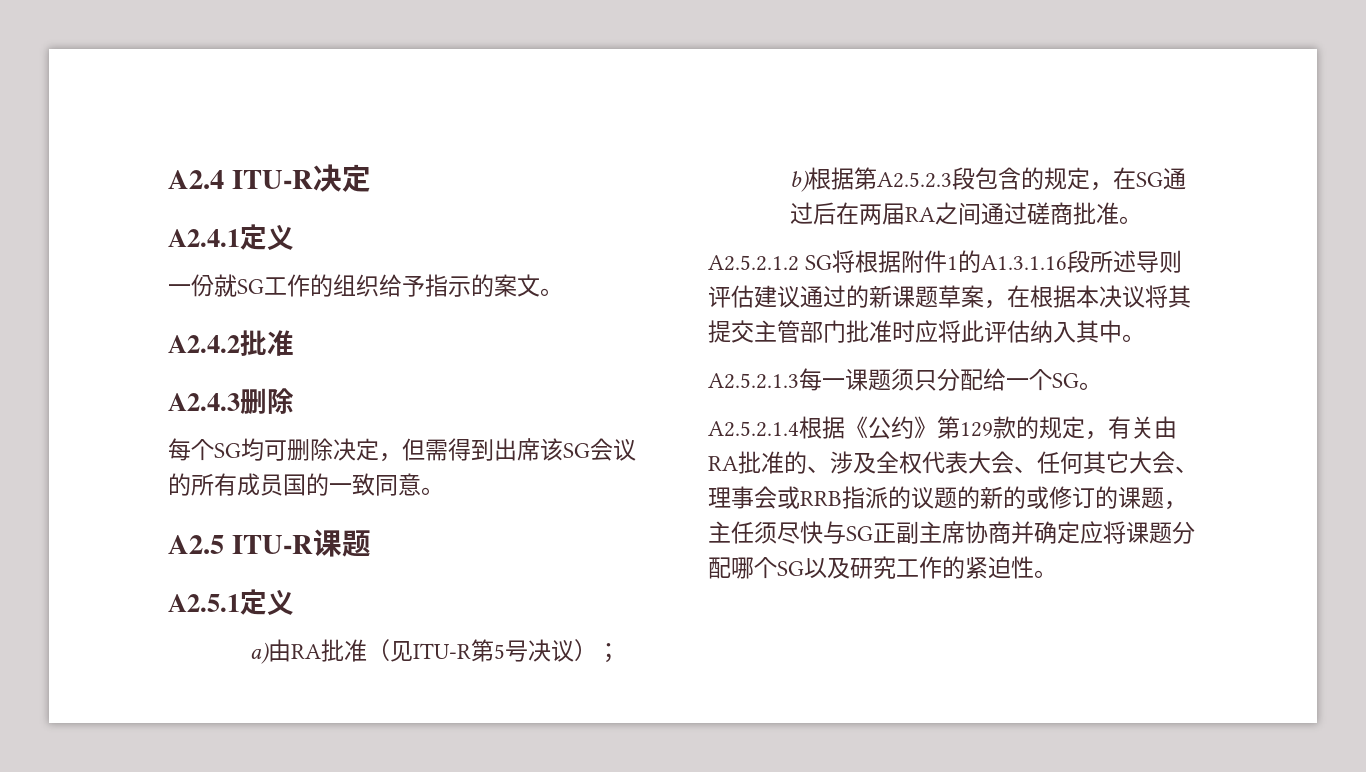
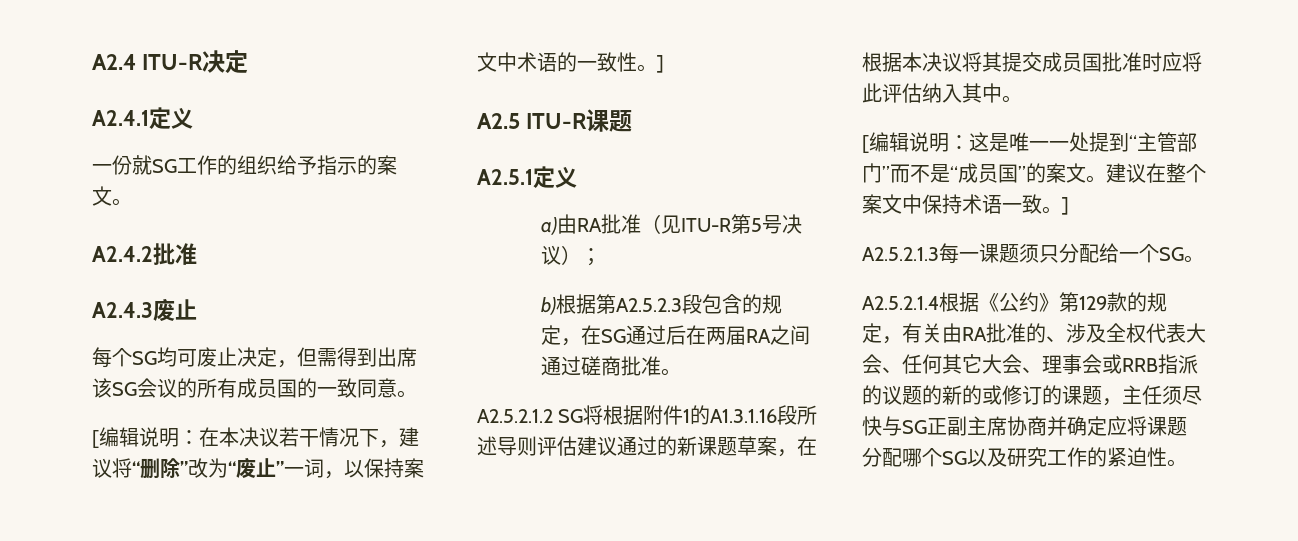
[240,388,294,414] 删除 -> [153,299,197,321] 废止
[287,438,333,461] 删除 -> [197,347,237,367] 废止
(444, 491) none -> [92,427,419,448] [92,458,424,479] [477,52,664,73] // [编辑说明：在本决议若干情况下，建议将“删除”改为“废止”一词，以保持案文中术语的一致性。]
[754,320,846,343] 主管部门 -> [1042,52,1102,72] 成员国
(1145, 338) none -> [862,132,1197,153] [862,163,1206,183] [862,194,1069,215] // [编辑说明：这是唯一一处提到“主管部门”而不是“成员国”的案文。建议在整个案文中保持术语一致。]

